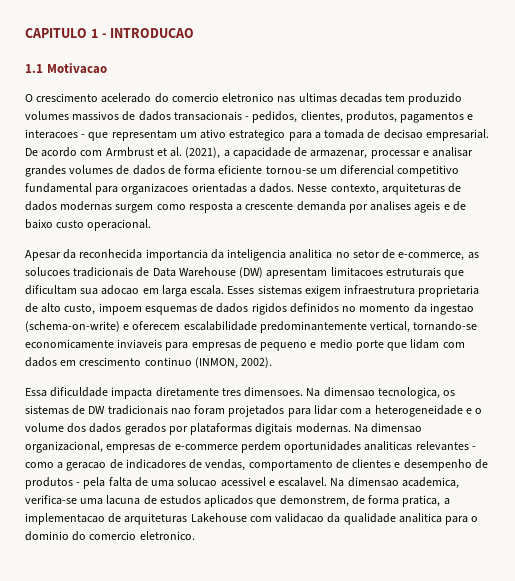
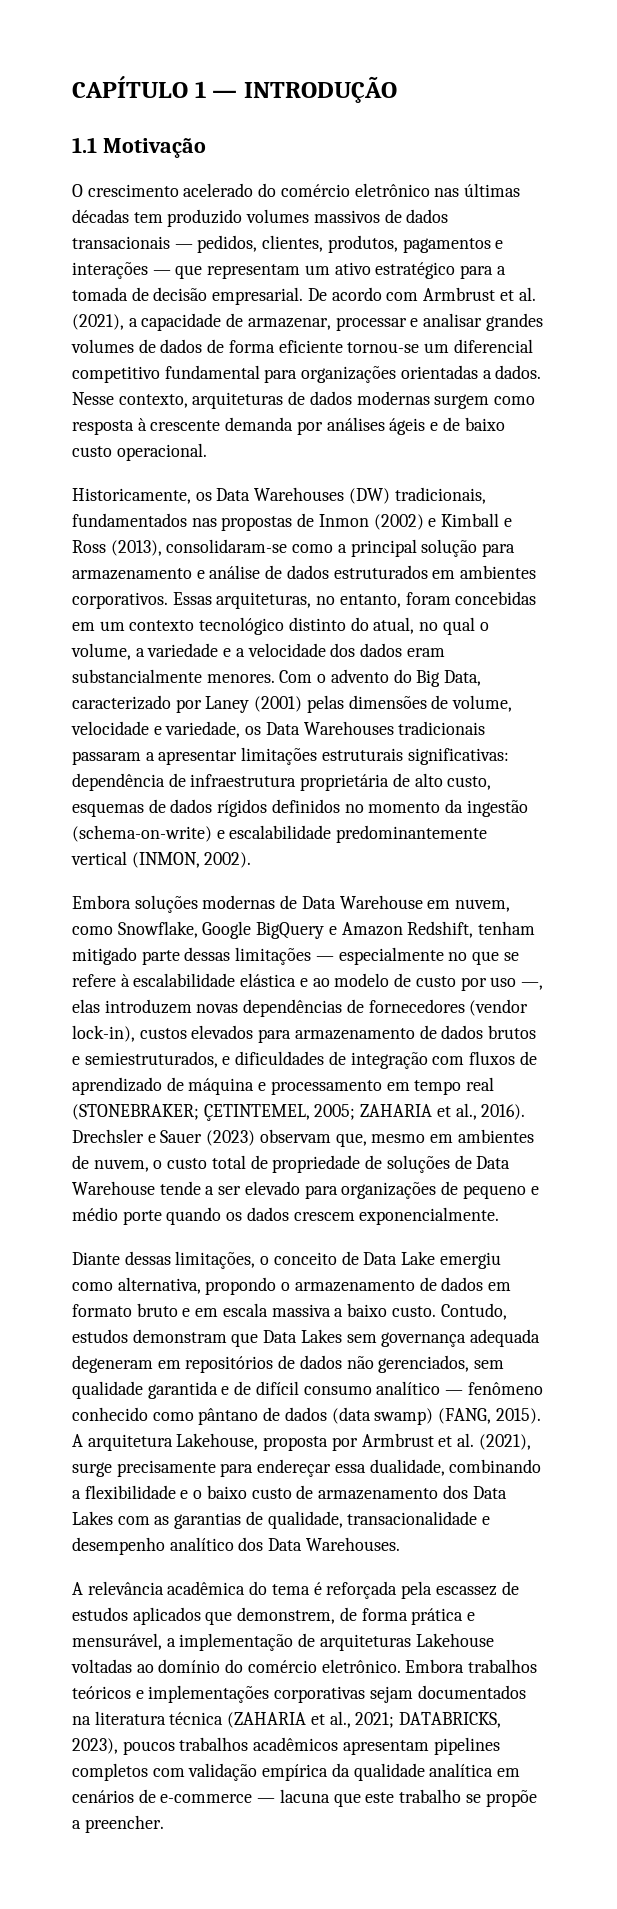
[25,28,195,38] CAPITULO 1 - INTRODUCAO -> [72,76,397,103] CAPÍTULO 1 — INTRODUÇÃO
[46,63,107,74] Motivacao -> [102,138,206,158] Motivação
[171,93,382,103] comercio eletronico nas ultimas decadas -> [280,183,521,197] [72,209,129,223] comércio eletrônico nas últimas décadas
[245,116,250,120] - -> [174,244,193,249] —
[25,129,86,139] interacoes - -> [72,262,171,279] interações —
[229,129,286,141] estrategico -> [375,262,456,279] estratégico
[383,129,423,139] decisao -> [153,287,208,301] decisão
[121,183,189,195] organizacoes -> [301,366,397,383] organizações
[236,204,243,211] a -> [137,418,147,431] à
[370,201,441,213] analises ageis -> [326,417,426,435] análises ágeis
[25,249,479,261] [25,267,465,279] [25,285,480,297] Apesar da reconhecida importancia da inteligencia analitica no setor de e-commerce, as solucoes tradicionais de Data Warehouse (DW) apresentam limitacoes estruturais que dificultam sua adocao em larga escala. Esses sistemas exigem infraestrutura proprietaria -> [72,487,486,504] [72,513,512,531] [72,539,516,557] [72,565,537,580] [72,591,537,609] [72,617,489,635] [71,643,445,660] [72,669,482,687] [72,695,513,713] [71,721,486,738] [72,747,509,765] [72,773,390,791] Historicamente, os Data Warehouses (DW) tradicionais, fundamentados nas propostas de Inmon (2002) e Kimball e Ross (2013), consolidaram-se como a principal solução para armazenamento e análise de dados estruturados em ambientes corporativos. Essas arquiteturas, no entanto, foram concebidas em um contexto tecnológico distinto do atual, no qual o volume, a variedade e a velocidade dos dados eram substancialmente menores. Com o advento do Big Data, caracterizado por Laney (2001) pelas dimensões de volume, velocidade e variedade, os Data Warehouses tradicionais passaram a apresentar limitações estruturais significativas: dependência de infraestrutura proprietária
[98,303,142,315] impoem -> (492, 783) none
[251,303,287,315] rigidos -> [217,799,268,817] rígidos
[429,303,474,315] ingestao -> [466,800,528,817] ingestão
[132,321,181,330] oferecem -> (225, 834) none
[370,321,478,333] [25,339,465,351] [25,357,273,369] [25,387,456,399] [25,405,483,417] [25,423,423,435] [25,441,476,453] [25,459,488,471] [25,477,459,489] [25,495,141,505] vertical, tornando-se economicamente inviaveis para empresas de pequeno e medio porte que lidam com dados em crescimento continuo (INMON, 2002). // Essa dificuldade impacta diretamente tres dimensoes. Na dimensao tecnologica, os sistemas de DW tradicionais nao foram projetados para lidar com a heterogeneidade e o volume dos dados gerados por plataformas digitais modernas. Na dimensao organizacional, empresas de e-commerce perdem oportunidades analiticas relevantes - como a geracao de indicadores de vendas, comportamento de clientes e desempenho de produtos - pela falta de uma solucao acessivel e escalavel. Na dimensao academica, verifica-se uma lacuna -> [71,851,252,868] [72,895,511,913] [72,921,536,939] [72,947,519,965] [72,973,543,991] [72,999,529,1017] [72,1025,537,1043] [72,1051,537,1069] [72,1077,495,1095] [72,1103,526,1121] [72,1129,534,1147] [72,1155,511,1173] [72,1181,539,1199] [72,1207,500,1225] [72,1251,501,1269] [72,1277,512,1295] [72,1303,507,1320] [72,1329,541,1347] [72,1355,505,1373] [72,1381,543,1399] [72,1407,541,1425] [72,1433,531,1451] [72,1459,542,1477] [72,1485,507,1500] [72,1511,491,1529] [72,1537,400,1555] [72,1581,497,1599] vertical (INMON, 2002). // Embora soluções modernas de Data Warehouse em nuvem, como Snowflake, Google BigQuery e Amazon Redshift, tenham mitigado parte dessas limitações — especialmente no que se refere à escalabilidade elástica e ao modelo de custo por uso —, elas introduzem novas dependências de fornecedores (vendor lock-in), custos elevados para armazenamento de dados brutos e semiestruturados, e dificuldades de integração com fluxos de aprendizado de máquina e processamento em tempo real (STONEBRAKER; ÇETINTEMEL, 2005; ZAHARIA et al., 2016). Drechsler e Sauer (2023) observam que, mesmo em ambientes de nuvem, o custo total de propriedade de soluções de Data Warehouse tende a ser elevado para organizações de pequeno e médio porte quando os dados crescem exponencialmente. // Diante dessas limitações, o conceito de Data Lake emergiu como alternativa, propondo o armazenamento de dados em formato bruto e em escala massiva a baixo custo. Contudo, estudos demonstram que Data Lakes sem governança adequada degeneram em repositórios de dados não gerenciados, sem qualidade garantida e de difícil consumo analítico — fenômeno conhecido como pântano de dados (data swamp) (FANG, 2015). A arquitetura Lakehouse, proposta por Armbrust et al. (2021), surge precisamente para endereçar essa dualidade, combinando a flexibilidade e o baixo custo de armazenamento dos Data Lakes com as garantias de qualidade, transacionalidade e desempenho analítico dos Data Warehouses. // A relevância acadêmica do tema é reforçada pela escassez
[402,495,450,507] [25,513,479,525] [25,531,195,541] pratica, a implementacao de arquiteturas Lakehouse com validacao da qualidade analitica para o dominio do comercio eletronico. -> [411,1608,476,1625] [72,1633,494,1651] [71,1659,538,1673] [72,1685,526,1703] [72,1711,502,1728] [72,1737,500,1755] [72,1763,521,1781] [72,1789,537,1807] [72,1815,164,1833] prática e mensurável, a implementação de arquiteturas Lakehouse voltadas ao domínio do comércio eletrônico. Embora trabalhos teóricos e implementações corporativas sejam documentados na literatura técnica (ZAHARIA et al., 2021; DATABRICKS, 2023), poucos trabalhos acadêmicos apresentam pipelines completos com validação empírica da qualidade analítica em cenários de e-commerce — lacuna que este trabalho se propõe a preencher.

